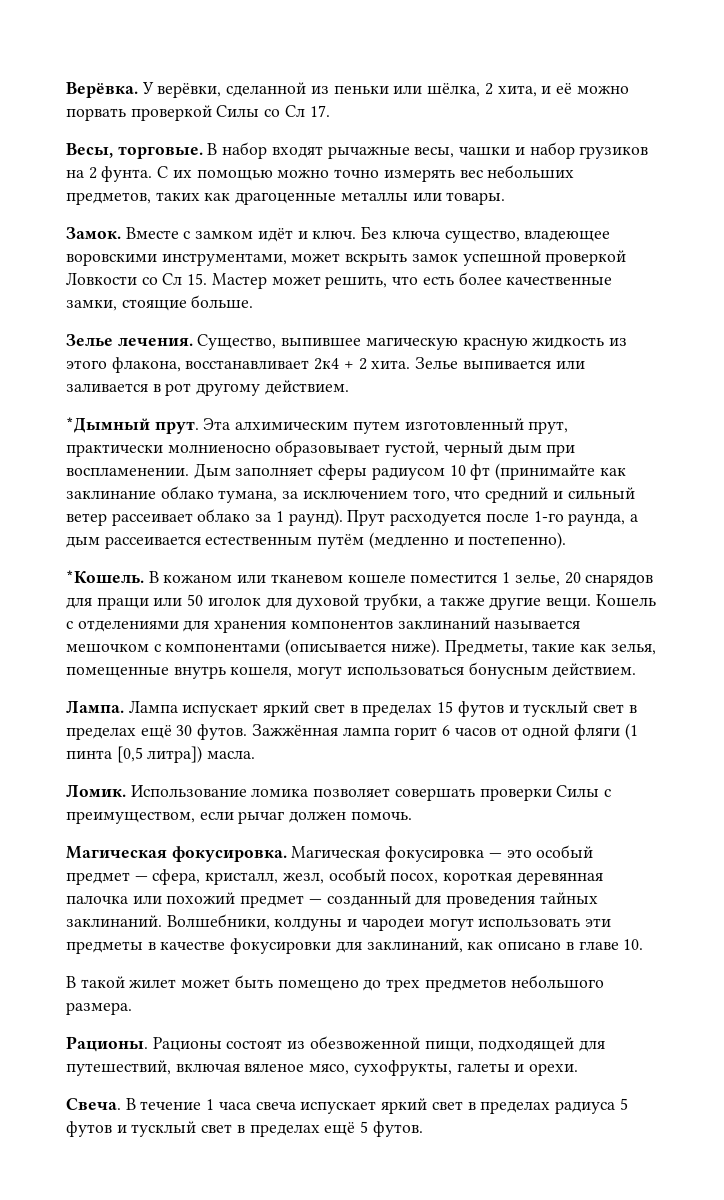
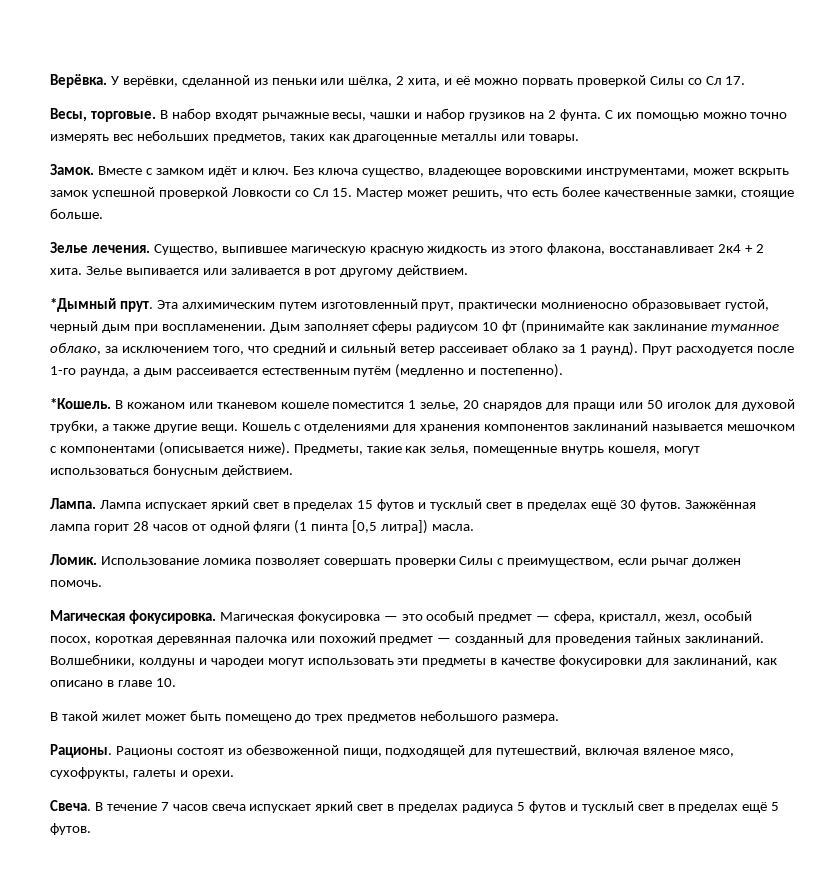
[160,486,278,503] облако тумана, -> [710,324,779,333] [50,342,101,355] туманное облако,
[442,725,451,736] 6 -> [132,521,149,531] 28
[206,1099,251,1110] 1 часа -> [160,802,208,811] 7 часов

